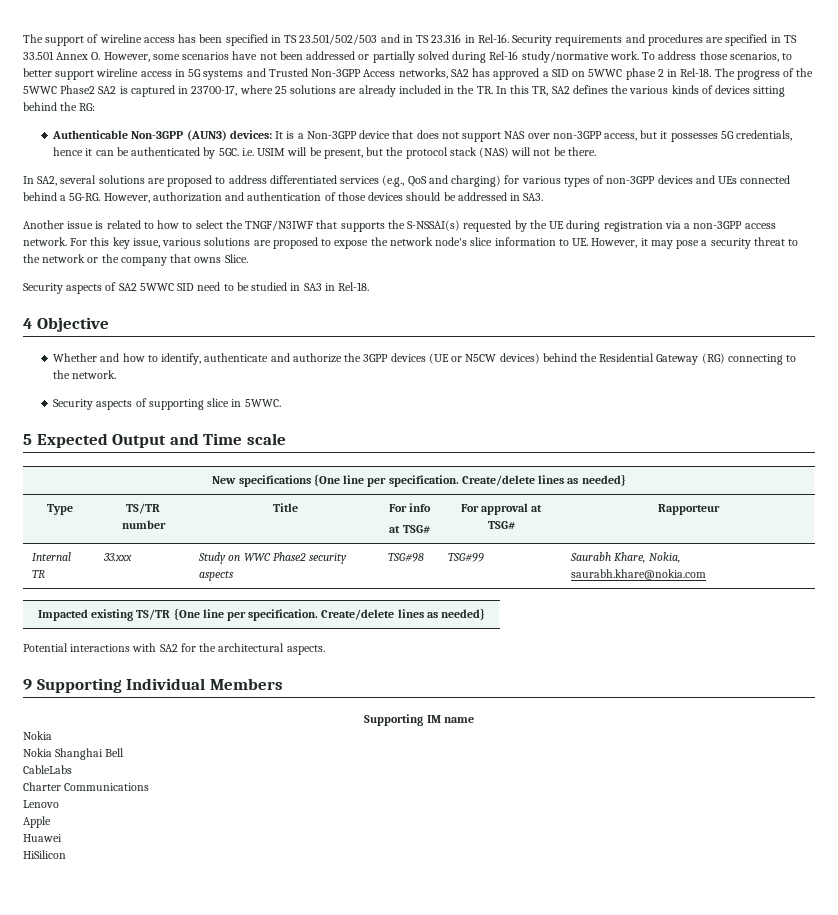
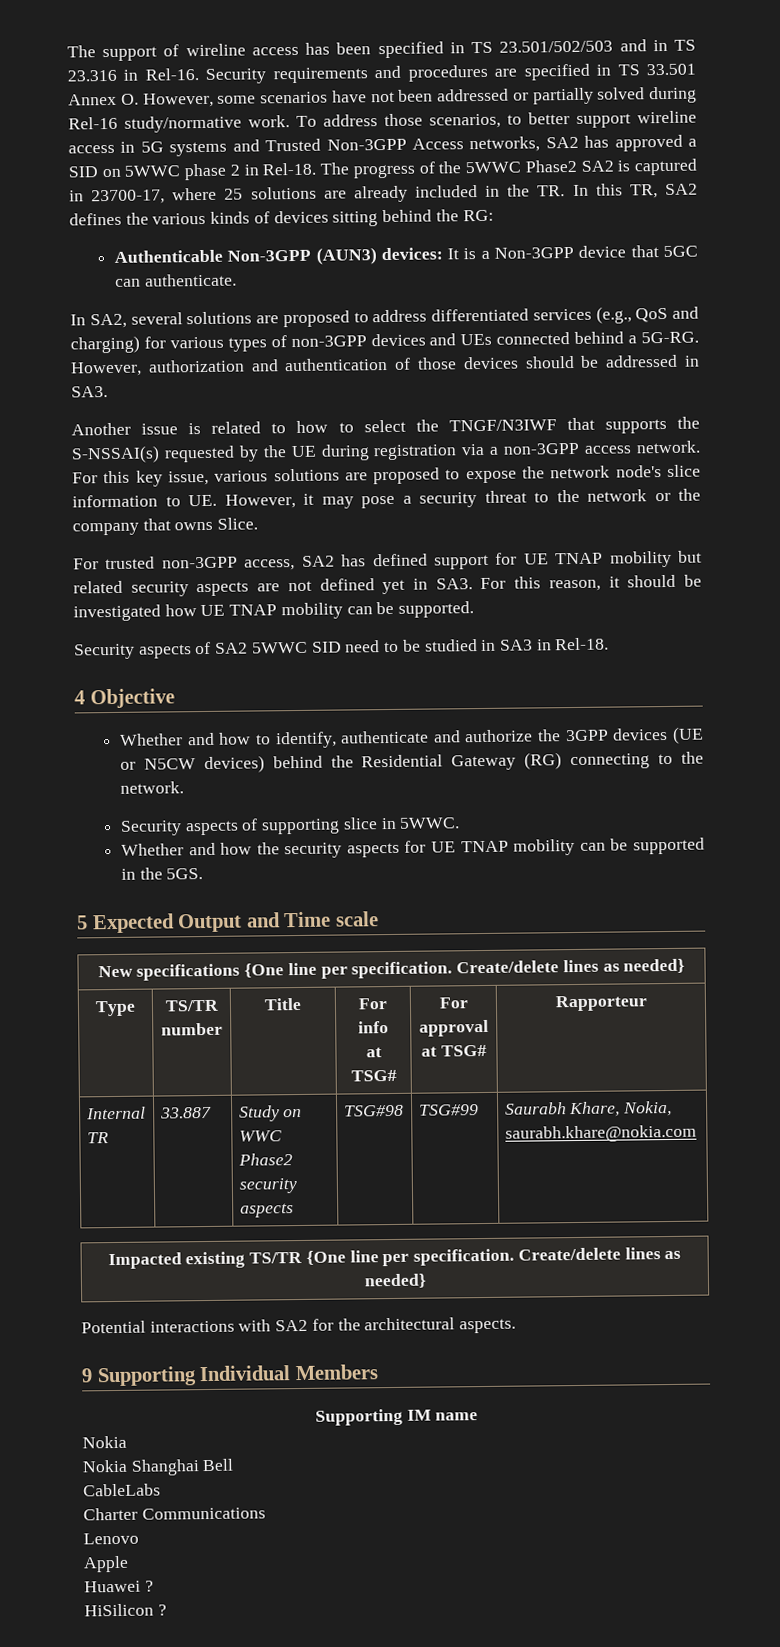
[416,130,793,142] [53,147,596,159] does not support NAS over non-3GPP access, but it possesses 5G credentials, hence it can be authenticated by 5GC. i.e. USIM will be present, but the protocol stack (NAS) will not be there. -> [663,245,699,258] [114,273,237,287] 5GC can authenticate.
(248, 258) none -> [73,550,702,571] [73,574,702,597] [73,601,475,622] // For trusted non-3GPP access, SA2 has defined support for UE TNAP mobility but related security aspects are not defined yet in SA3. For this reason, it should be investigated how UE TNAP mobility can be supported.
(281, 403) none -> [120,837,705,859] [120,867,204,880] // Whether and how the security aspects for UE TNAP mobility can be supported in the 5GS.
[103,553,133,561] 33.xxx -> [159,1106,212,1119] 33.887
(62, 838) none -> [144,1580,154,1592] ?
(66, 854) none -> [157,1604,167,1616] ?

